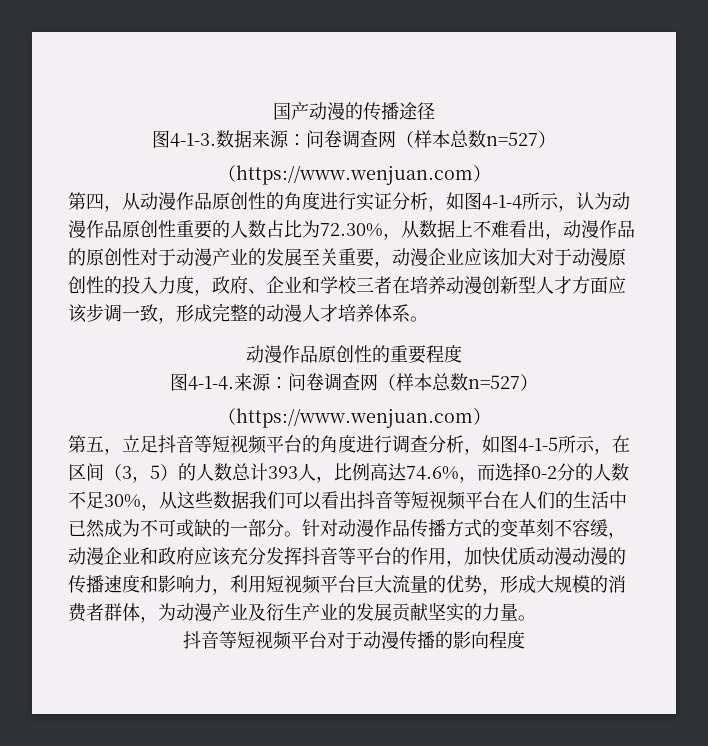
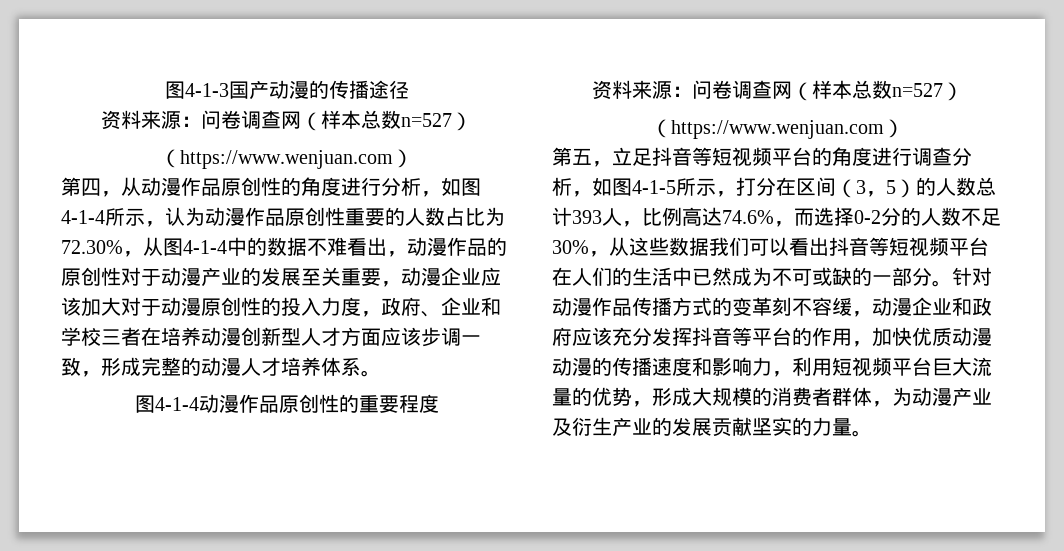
(273, 111) none -> [164,81,229,99] 图4-1-3
[152,130,252,148] 图4-1-3.数据 -> [101,110,141,130] 资料
[356,192,392,211] 实证 -> (381, 186) none
[419,220,473,238] 数据上 -> [163,237,307,256] 图4-1-4中的数据
(428, 319) none -> [134,395,199,413] 图4-1-4
[170,373,234,391] 图4-1-4. -> [592,80,632,100] 资料
(612, 451) none -> [736,177,776,196] 打分
[183,631,525,650] // 抖音等短视频平台对于动漫传播的影向程度 -> (872, 433) none

